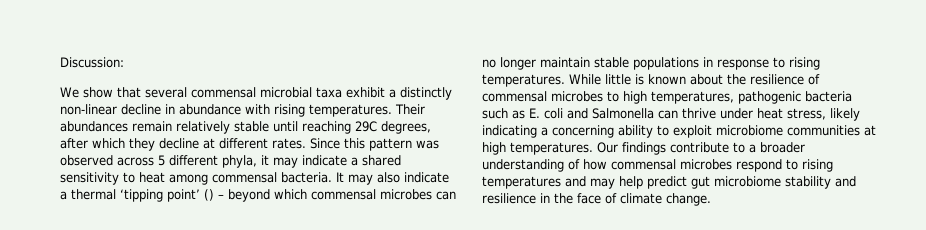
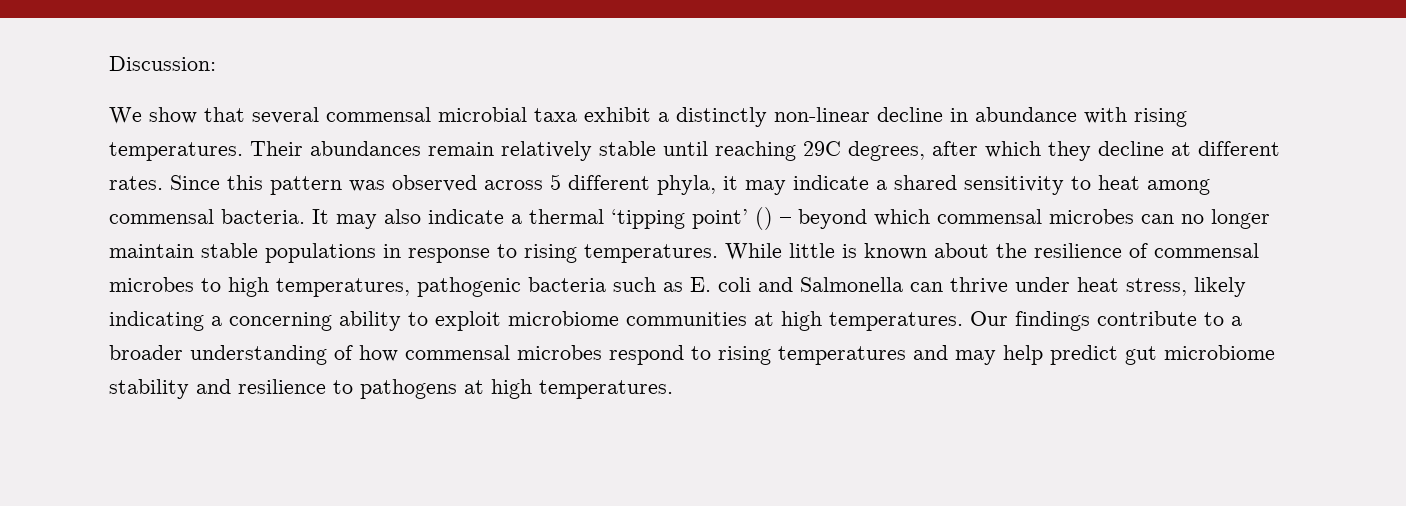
[540,193,711,206] in the face of climate change. -> [333,379,673,399] to pathogens at high temperatures.

